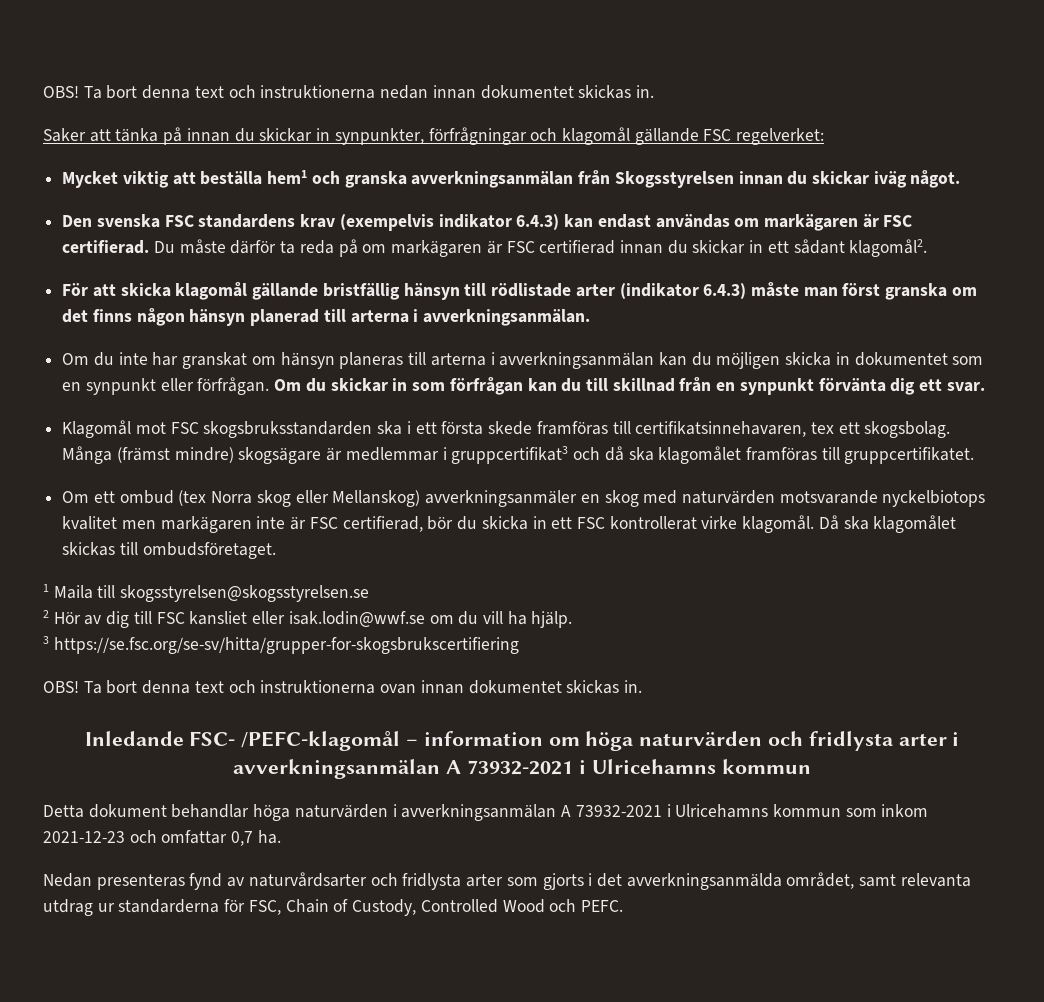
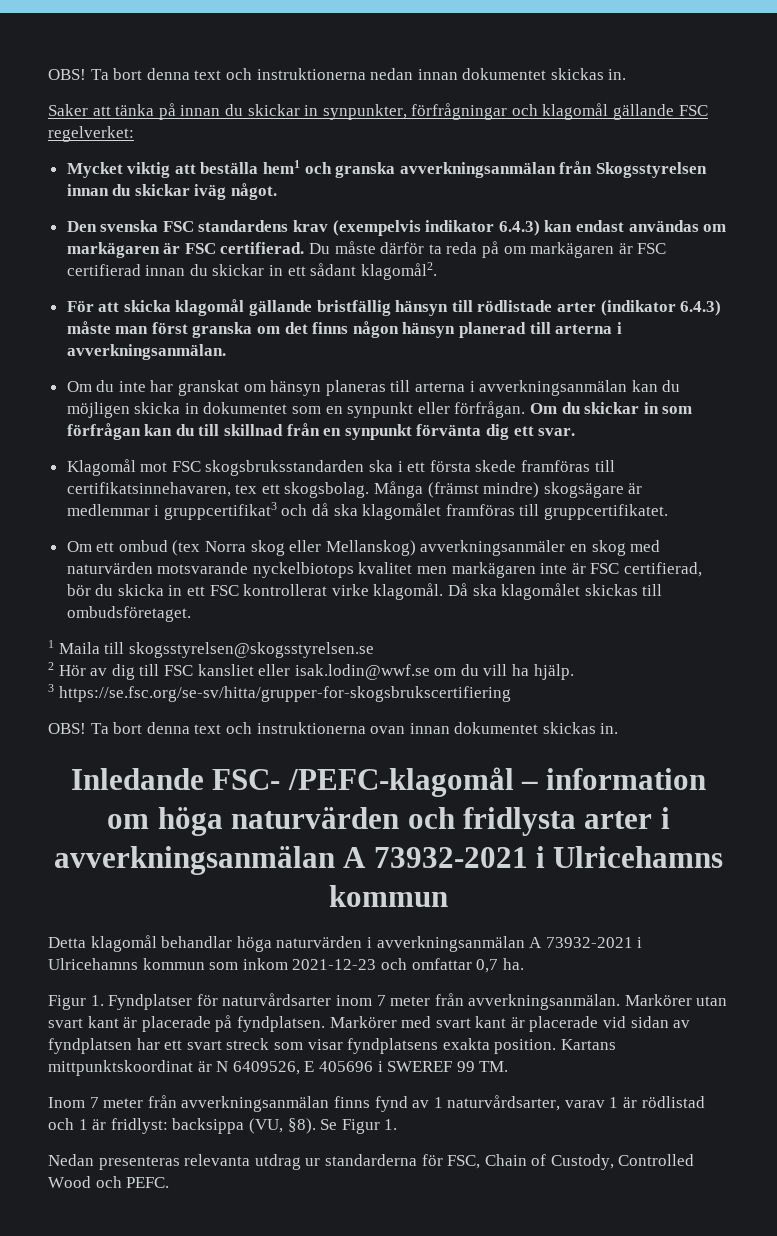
[88,804,167,818] dokument -> [90,935,157,952] klagomål
[43,872,897,890] Nedan presenteras fynd av naturvårdsarter och fridlysta arter som gjorts i det avverkningsanmälda området, samt -> [48,993,728,1010] [48,1015,691,1032] [48,1038,616,1054] [48,1060,509,1076] [48,1095,705,1112] [48,1118,398,1134] [48,1154,180,1170] Figur 1. Fyndplatser för naturvårdsarter inom 7 meter från avverkningsanmälan. Markörer utan svart kant är placerade på fyndplatsen. Markörer med svart kant är placerade vid sidan av fyndplatsen har ett svart streck som visar fyndplatsens exakta position. Kartans mittpunktskoordinat är N 6409526, E 405696 i SWEREF 99 TM. // Inom 7 meter från avverkningsanmälan finns fynd av 1 naturvårdsarter, varav 1 är rödlistad och 1 är fridlyst: backsippa (VU, §8). Se Figur 1. // Nedan presenteras

